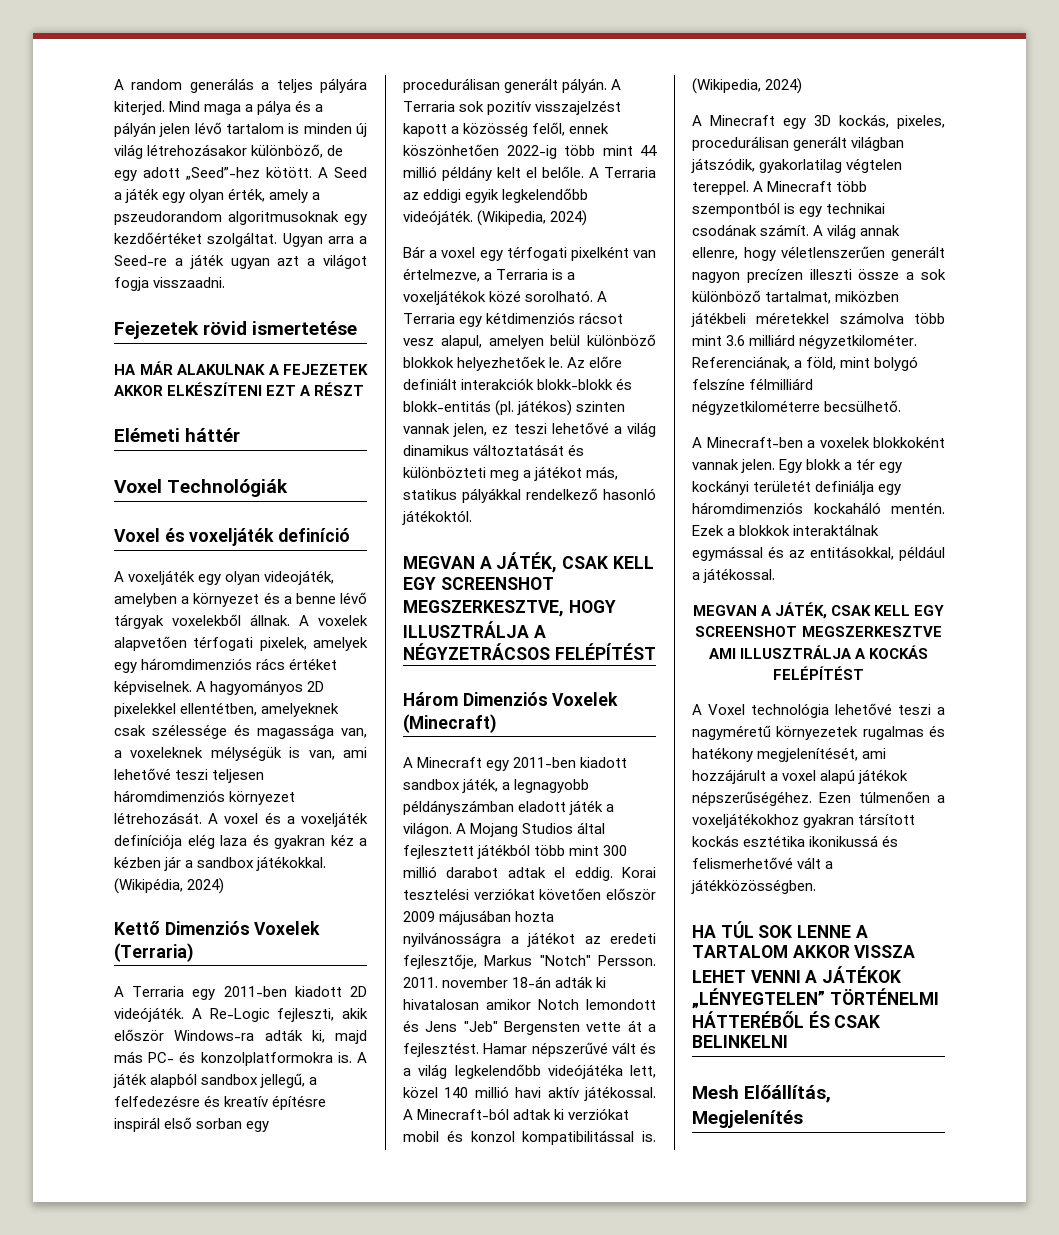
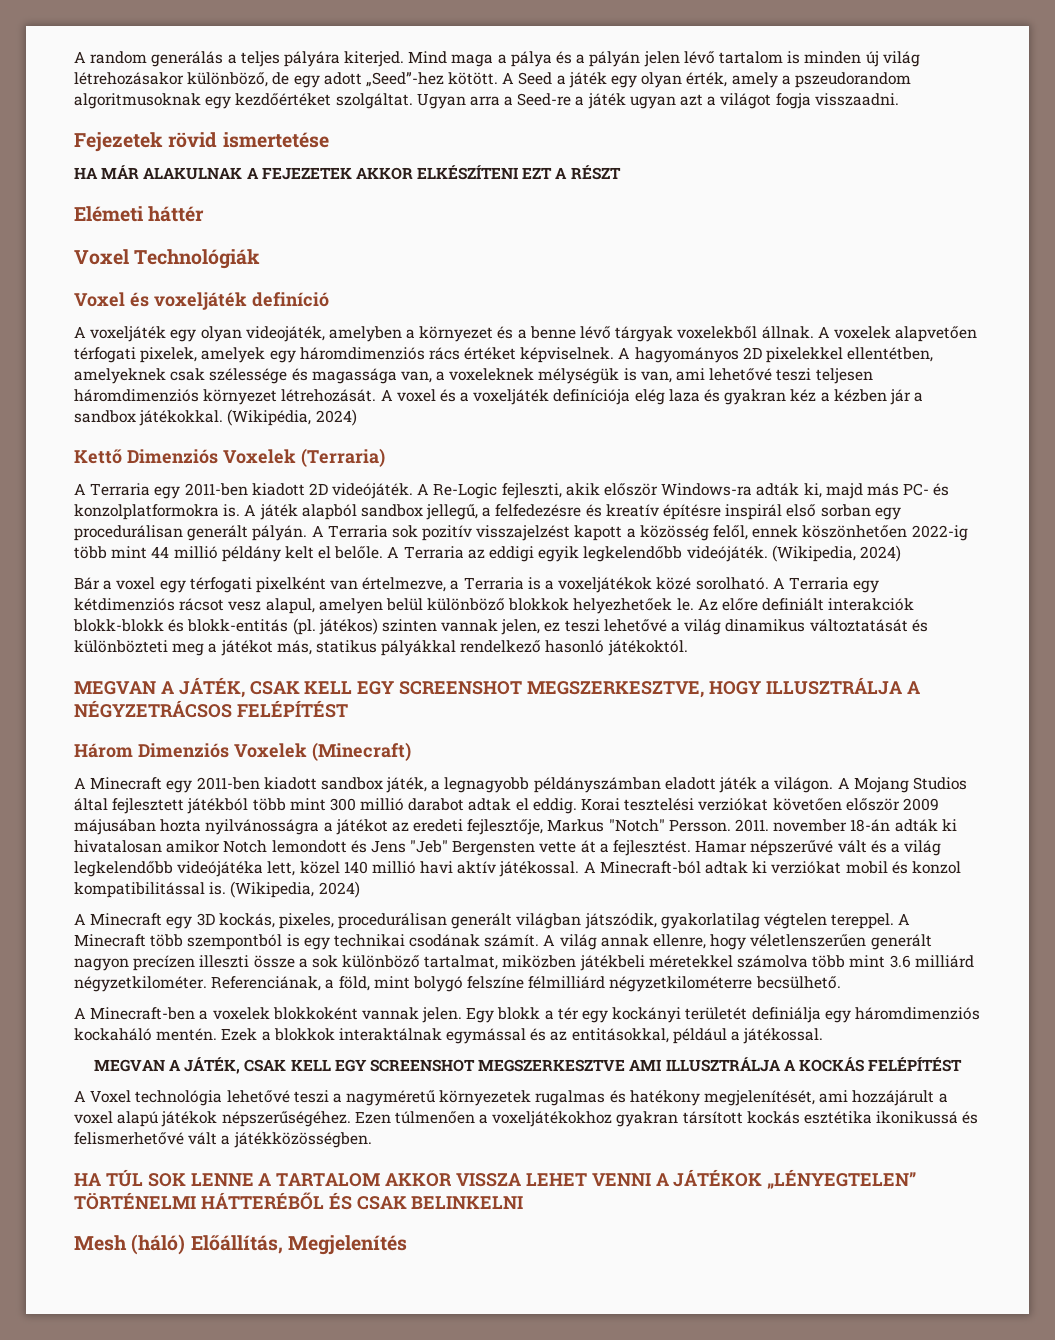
(739, 1092) none -> [131,1234,186,1255] (háló)

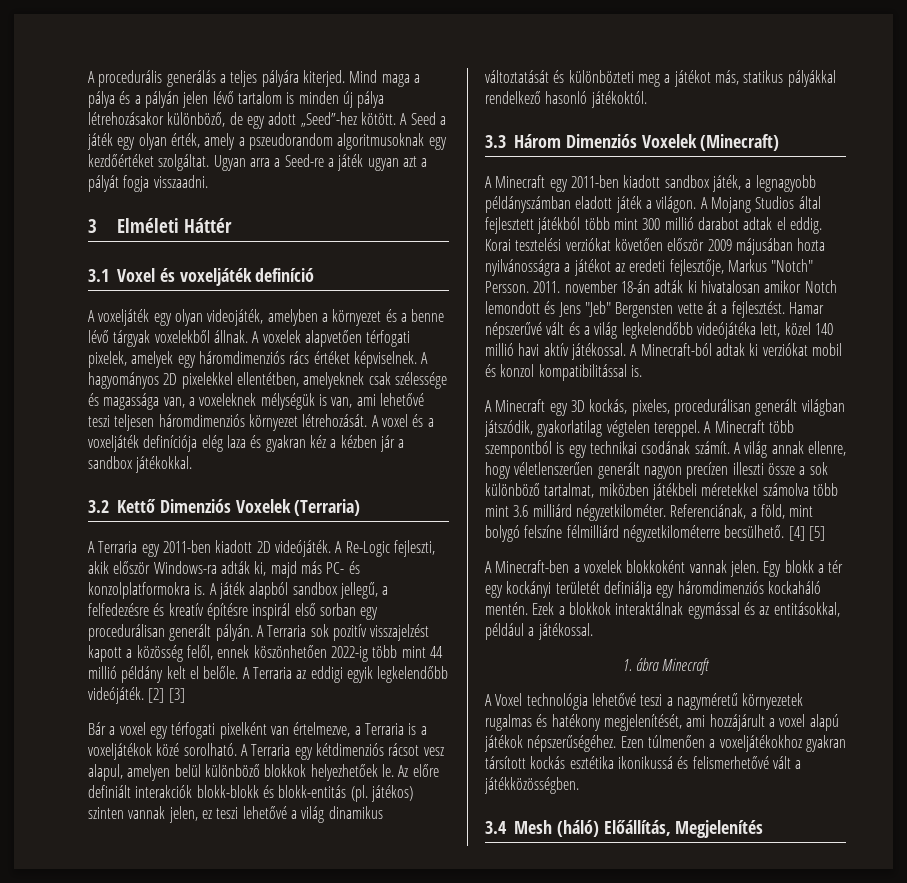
[74,51,148,64] A random -> [88,70,163,87] A procedurális
[882,51,920,67] világ -> [357,91,385,108] pálya
[720,93,772,109] világot -> [88,175,119,192] pályát
[74,132,329,152] [74,165,621,180] [74,206,205,222] [74,249,261,269] Fejezetek rövid ismertetése // HA MÁR ALAKULNAK A FEJEZETEK AKKOR ELKÉSZÍTENI EZT A RÉSZT // Elémeti háttér // Voxel Technológiák // -> [88,218,233,233] [88,269,109,282] 3 Elméleti Háttér // 3.1
[227,409,357,426] (Wikipédia, 2024) // -> [88,500,109,513] // 3.2
[771,545,901,562] (Wikipedia, 2024) -> [148,688,185,703] [2] [3]
[74,677,920,698] [74,700,348,718] MEGVAN A JÁTÉK, CSAK KELL EGY SCREENSHOT MEGSZERKESZTVE, HOGY ILLUSZTRÁLJA A NÉGYZETRÁCSOS FELÉPÍTÉST // -> [485,135,506,148] 3.3
[230,881,360,898] (Wikipedia, 2024) -> (642, 371) none
(841, 982) none -> [788,526,825,541] [4] [5]
[93,1057,963,1074] MEGVAN A JÁTÉK, CSAK KELL EGY SCREENSHOT MEGSZERKESZTVE AMI ILLUSZTRÁLJA A KOCKÁS FELÉPÍTÉST -> [622,658,711,675] 1. ábra Minecraft
[74,1169,917,1189] [74,1192,524,1210] HA TÚL SOK LENNE A TARTALOM AKKOR VISSZA LEHET VENNI A JÁTÉKOK „LÉNYEGTELEN” TÖRTÉNELMI HÁTTERÉBŐL ÉS CSAK BELINKELNI // -> [485,821,507,834] 3.4

